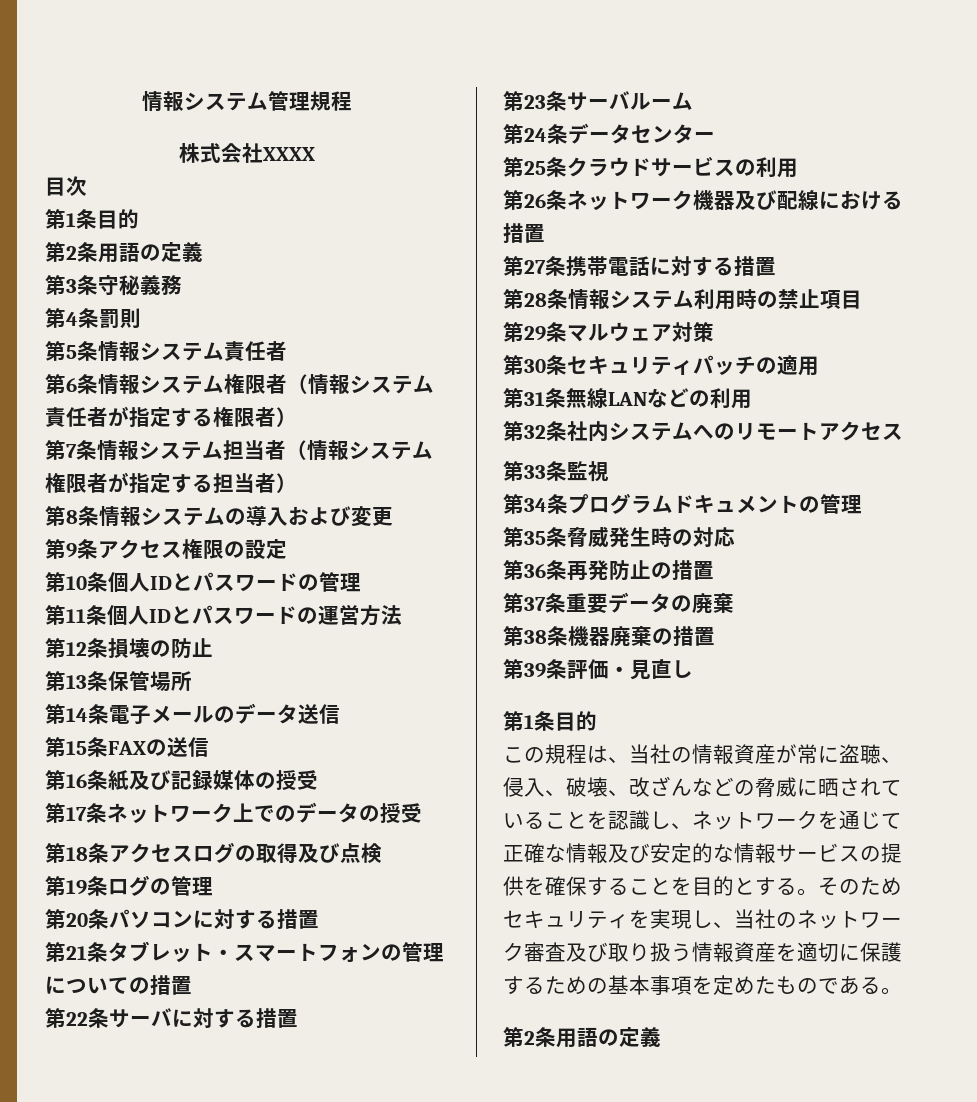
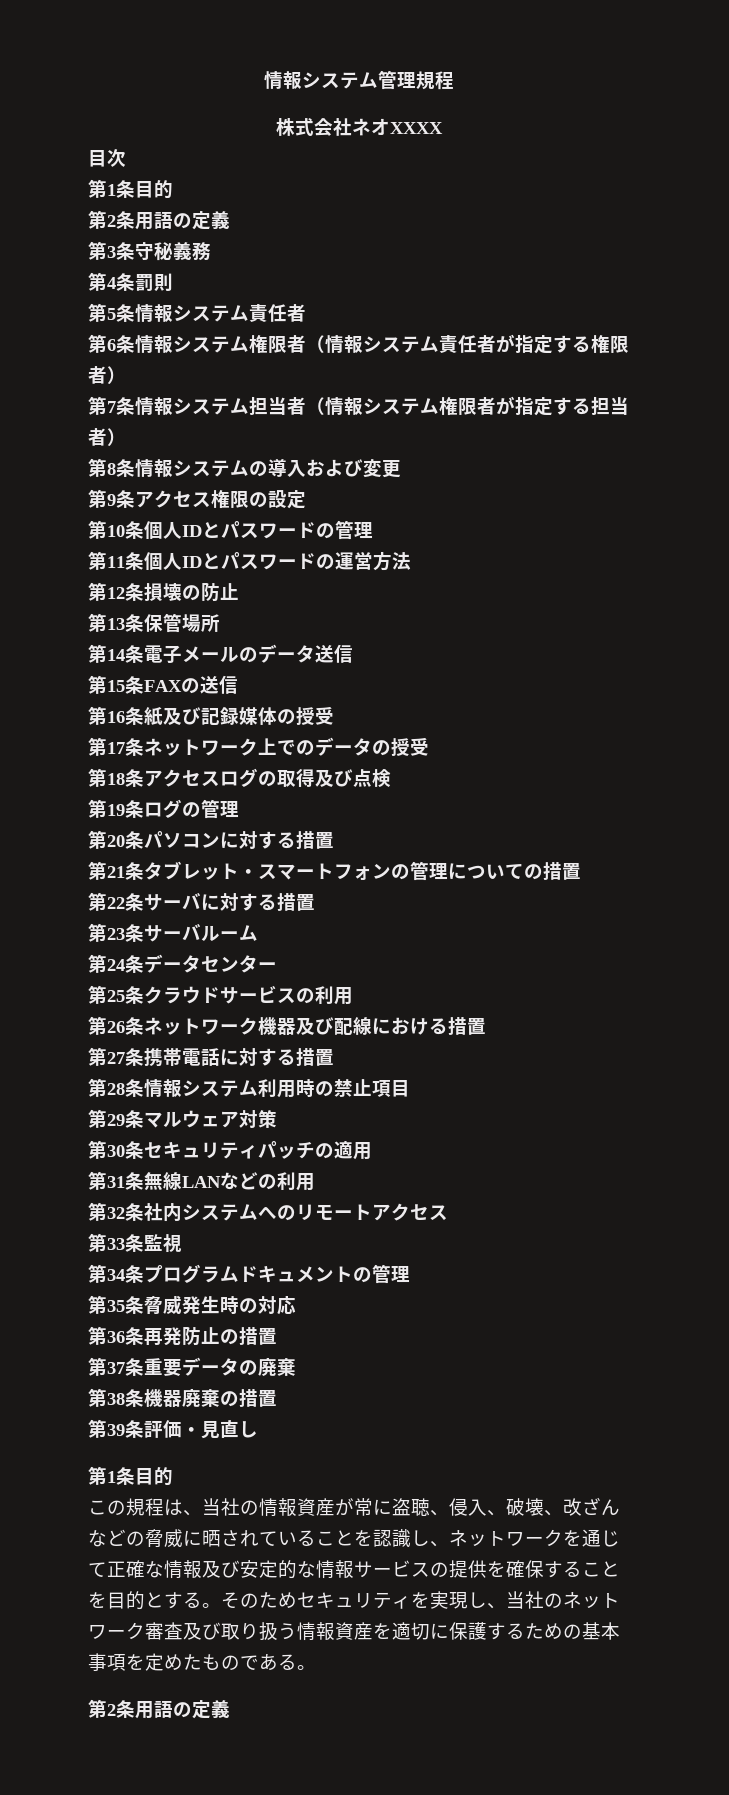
(263, 153) none -> [351,118,390,136] ネオ

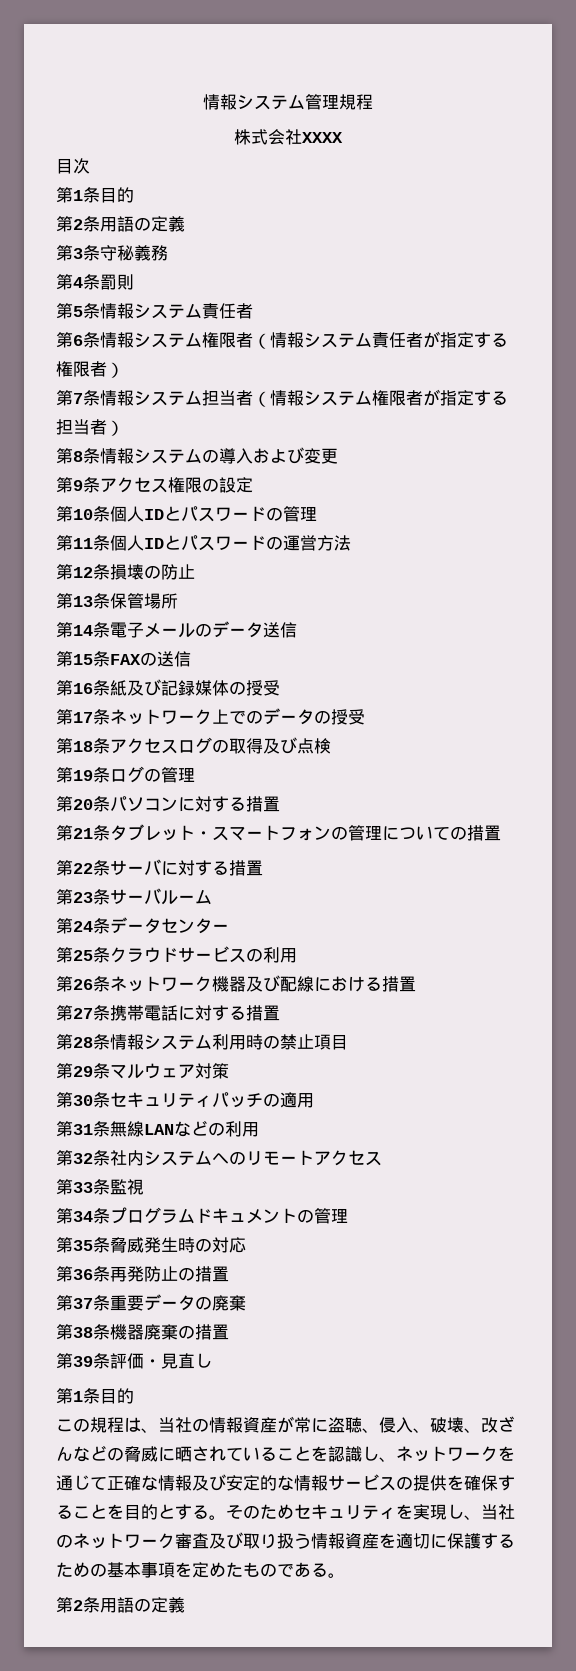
[351,118,390,136] ネオ -> (302, 137) none

